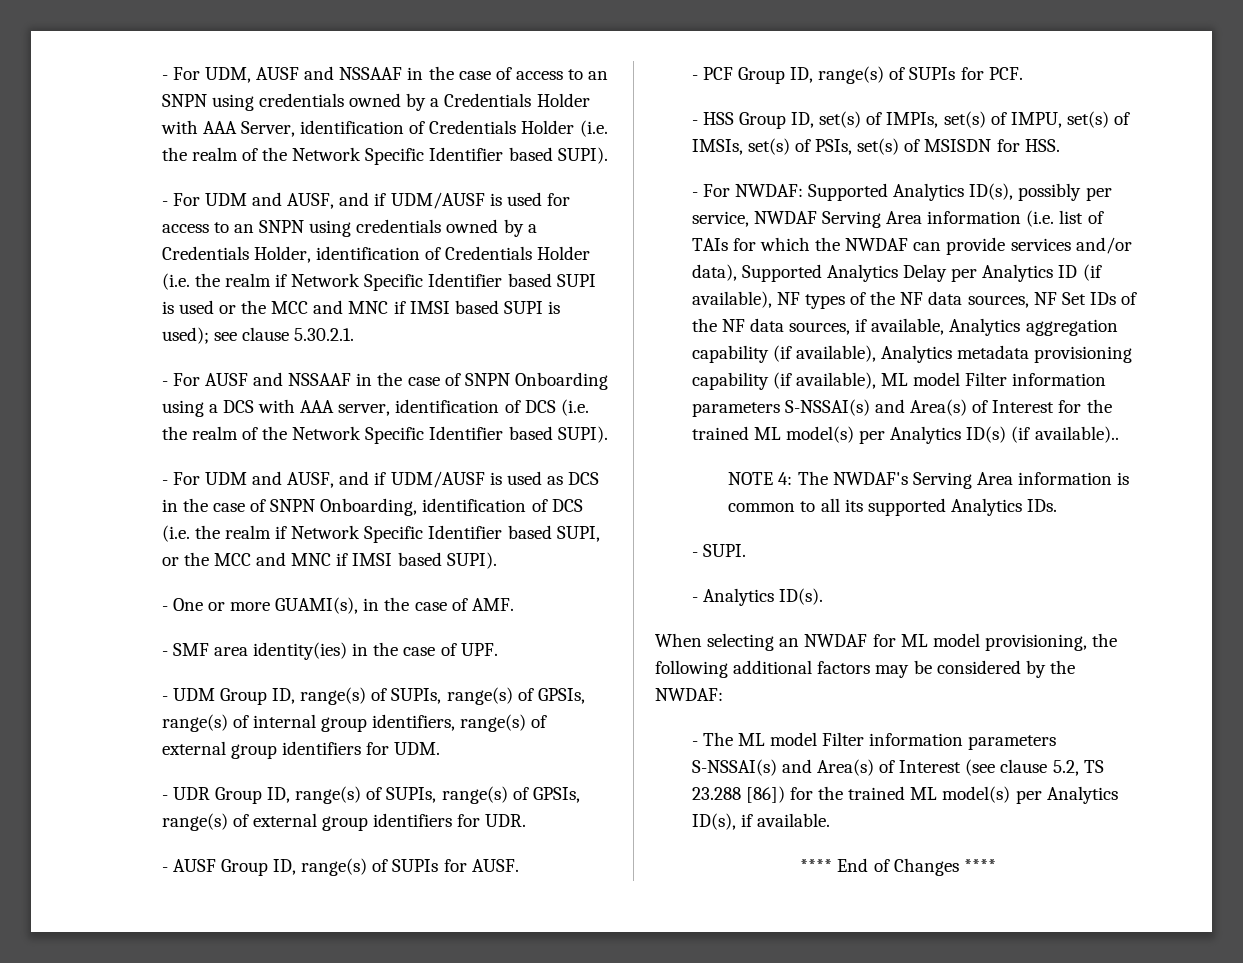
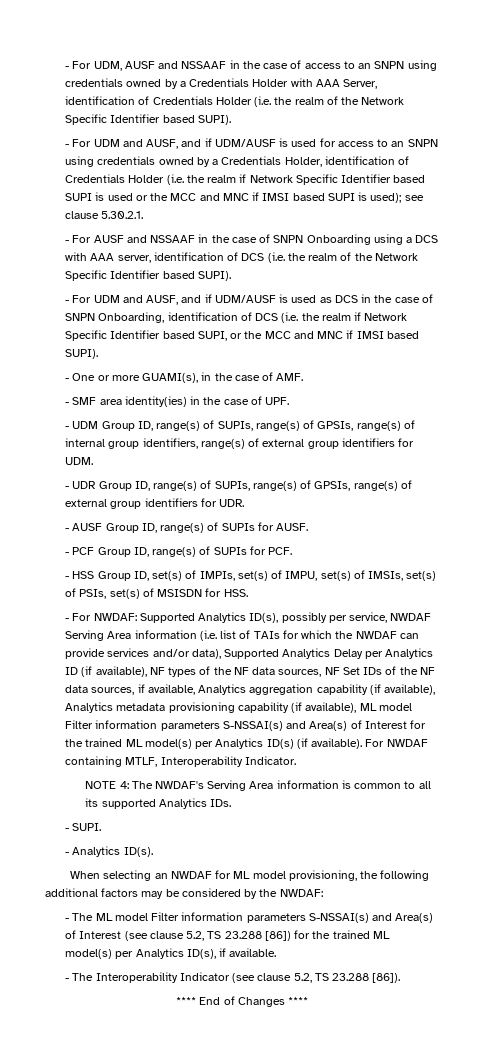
[1034,426,1119,443] available).. -> [311,738,428,749] [65,756,296,767] available). For NWDAF containing MTLF, Interoperability Indicator.
(830, 820) none -> [65,972,401,983] // - The Interoperability Indicator (see clause 5.2, TS 23.288 [86]).

